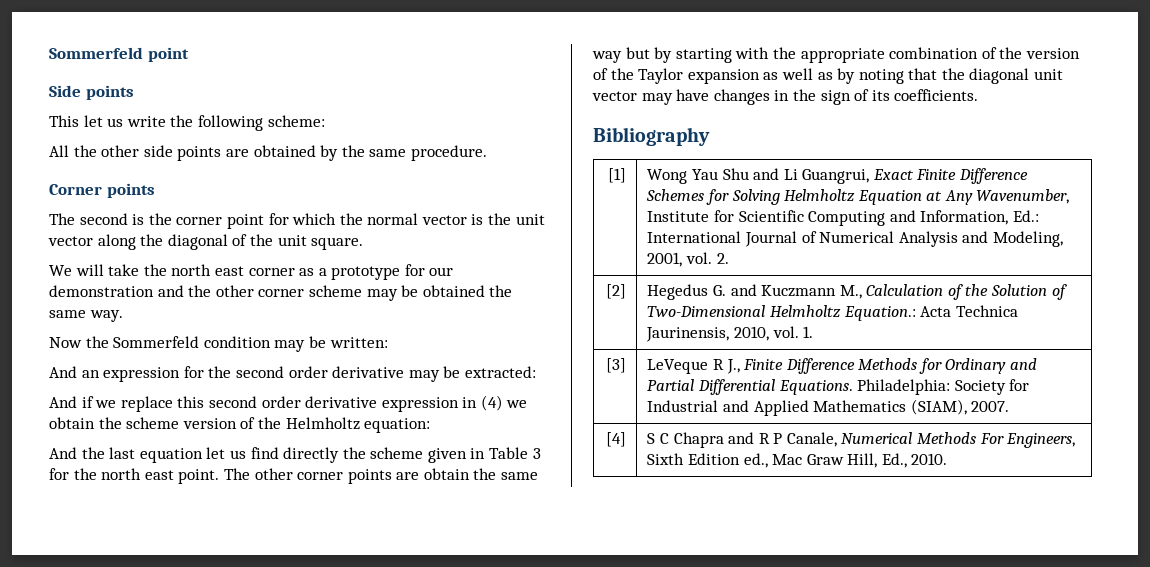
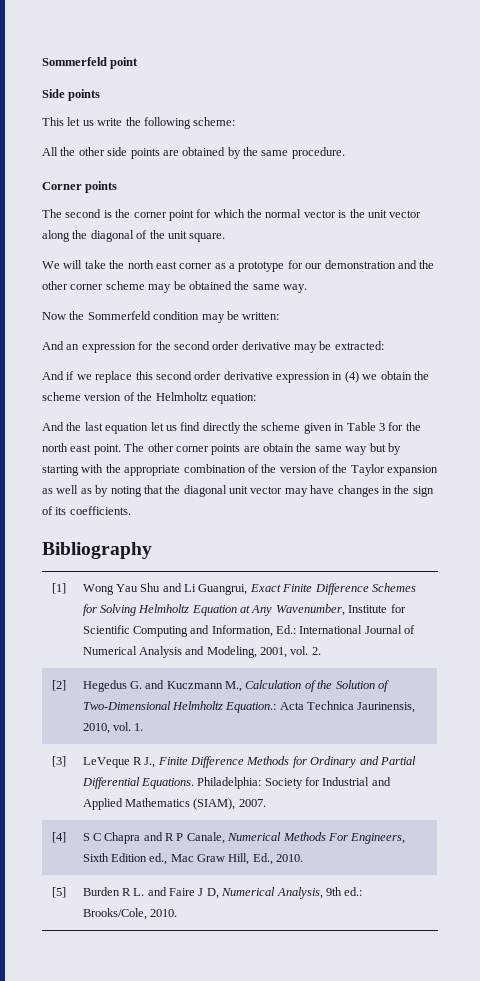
(948, 459) none -> [52,887,67,898] [82,887,363,899] [82,908,177,920] // [5] | Burden R L. and Faire J D, Numerical Analysis, 9th ed.: Brooks/Cole, 2010.

